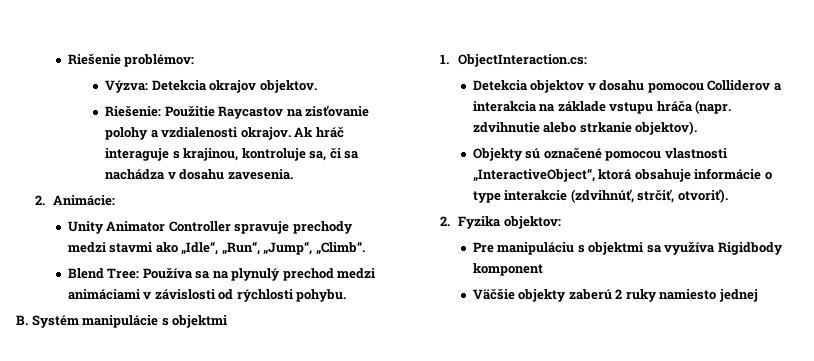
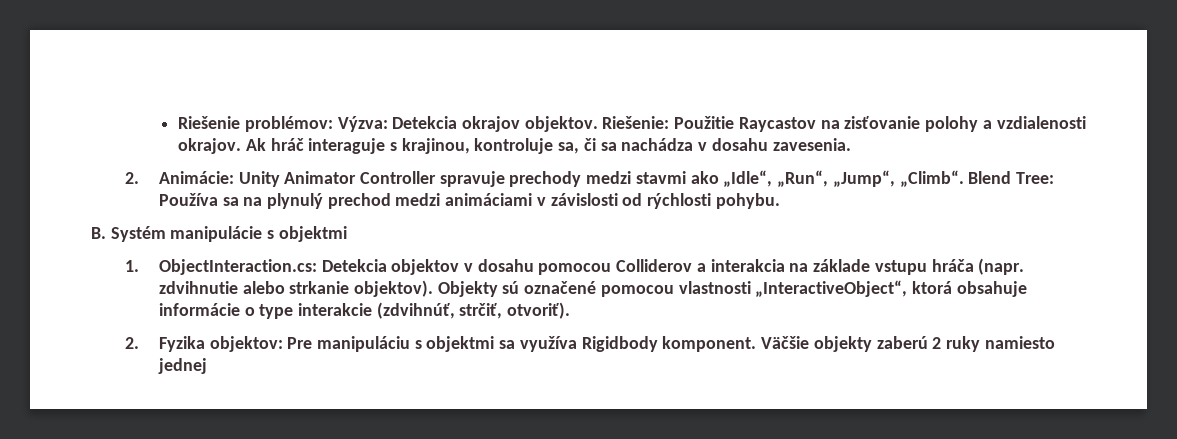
(195, 60) // -> (333, 124) none
(317, 86) // -> (598, 124) none
(116, 200) // -> (234, 177) none
(365, 248) // -> (964, 178) none
(588, 60) // -> (317, 267) none
(698, 128) // -> (434, 288) none
(561, 222) // -> (283, 344) none
[472,263,543,276] komponent // -> [662,336,757,352] komponent.

